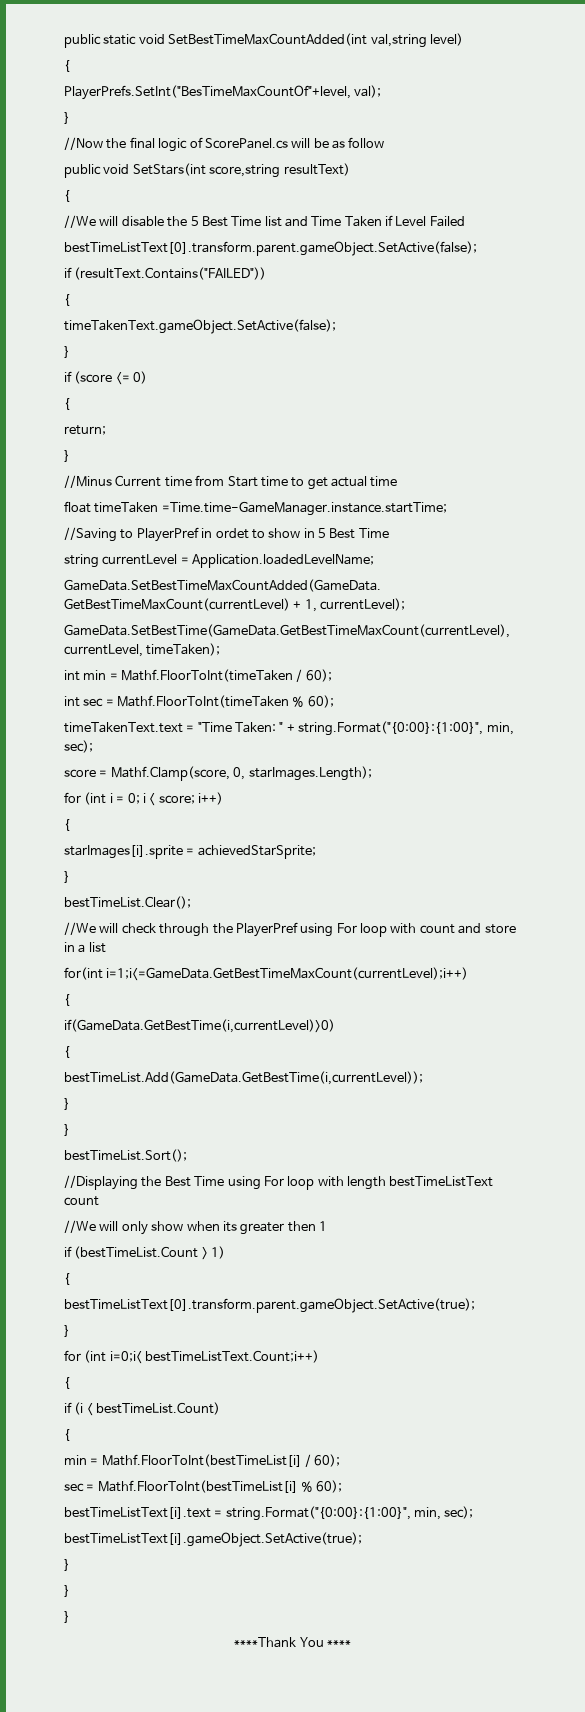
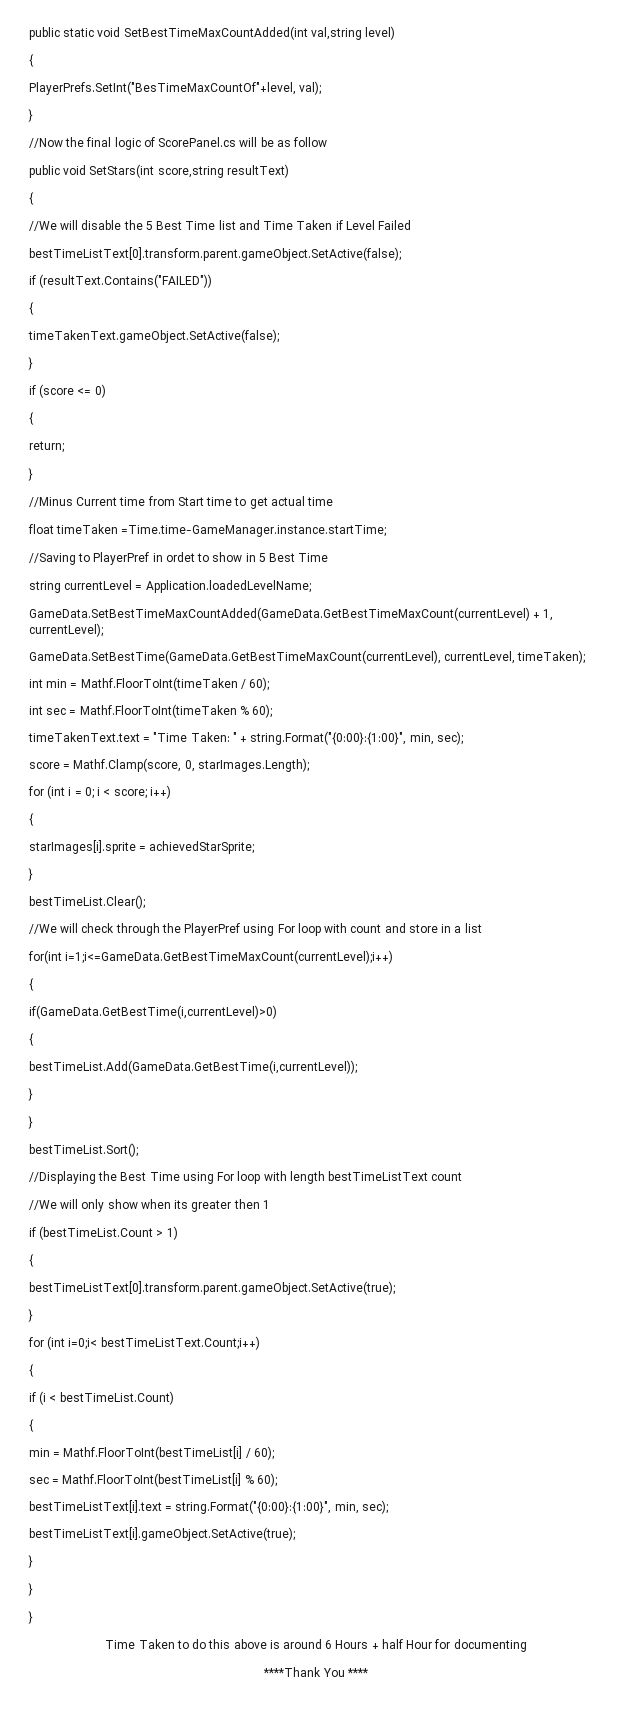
(70, 1617) none -> [105,1639,527,1652] // Time Taken to do this above is around 6 Hours + half Hour for documenting

